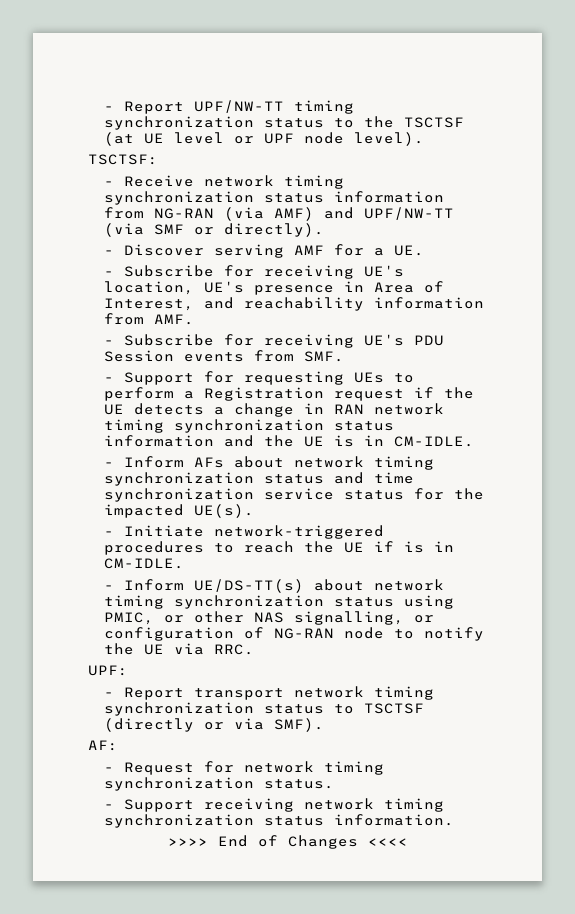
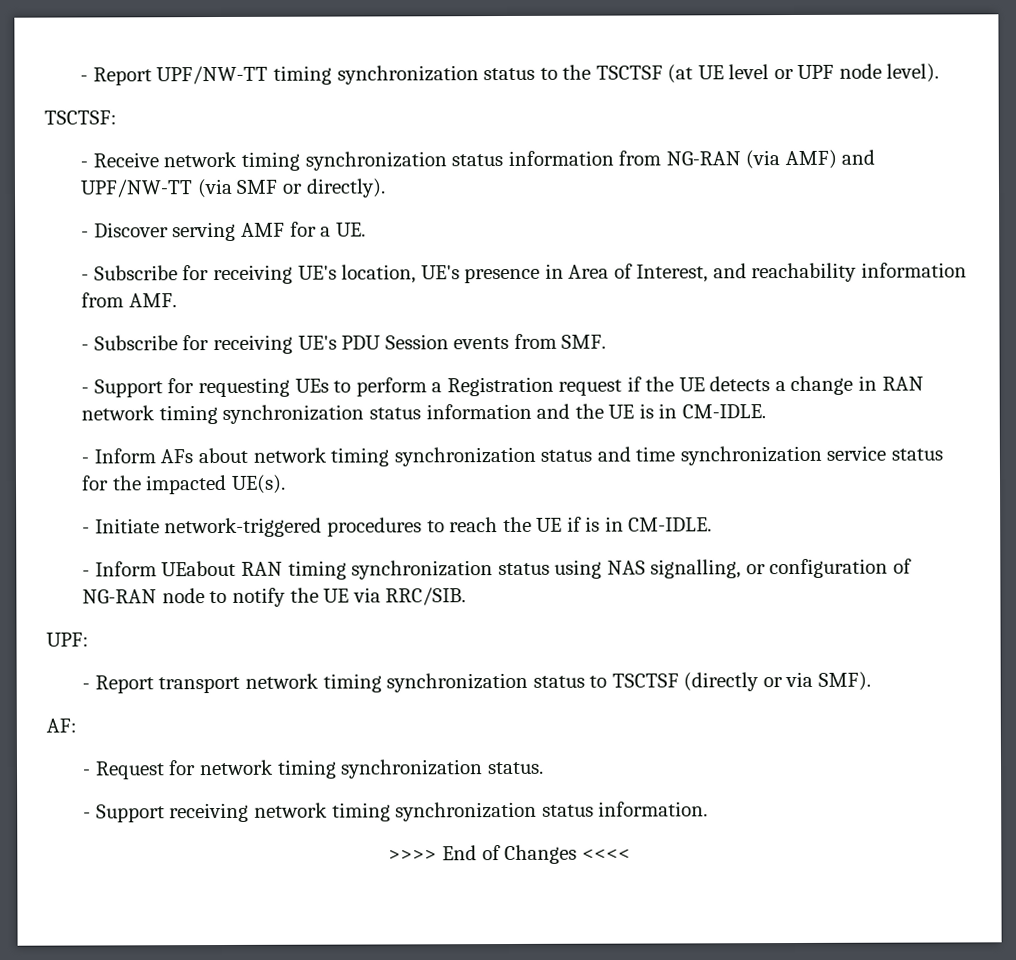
[193,579,444,593] UE/DS-TT(s) about network -> [161,560,284,577] UEabout RAN
[103,611,244,625] PMIC, or other -> (603, 569) none
[213,644,254,655] RRC. -> [385,587,467,606] RRC/SIB.

